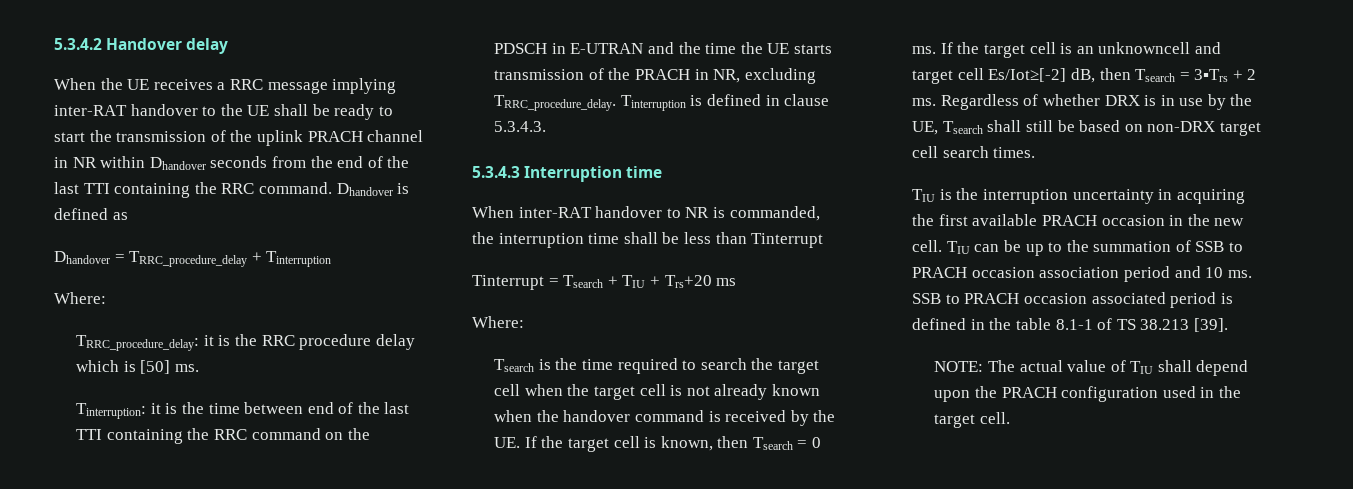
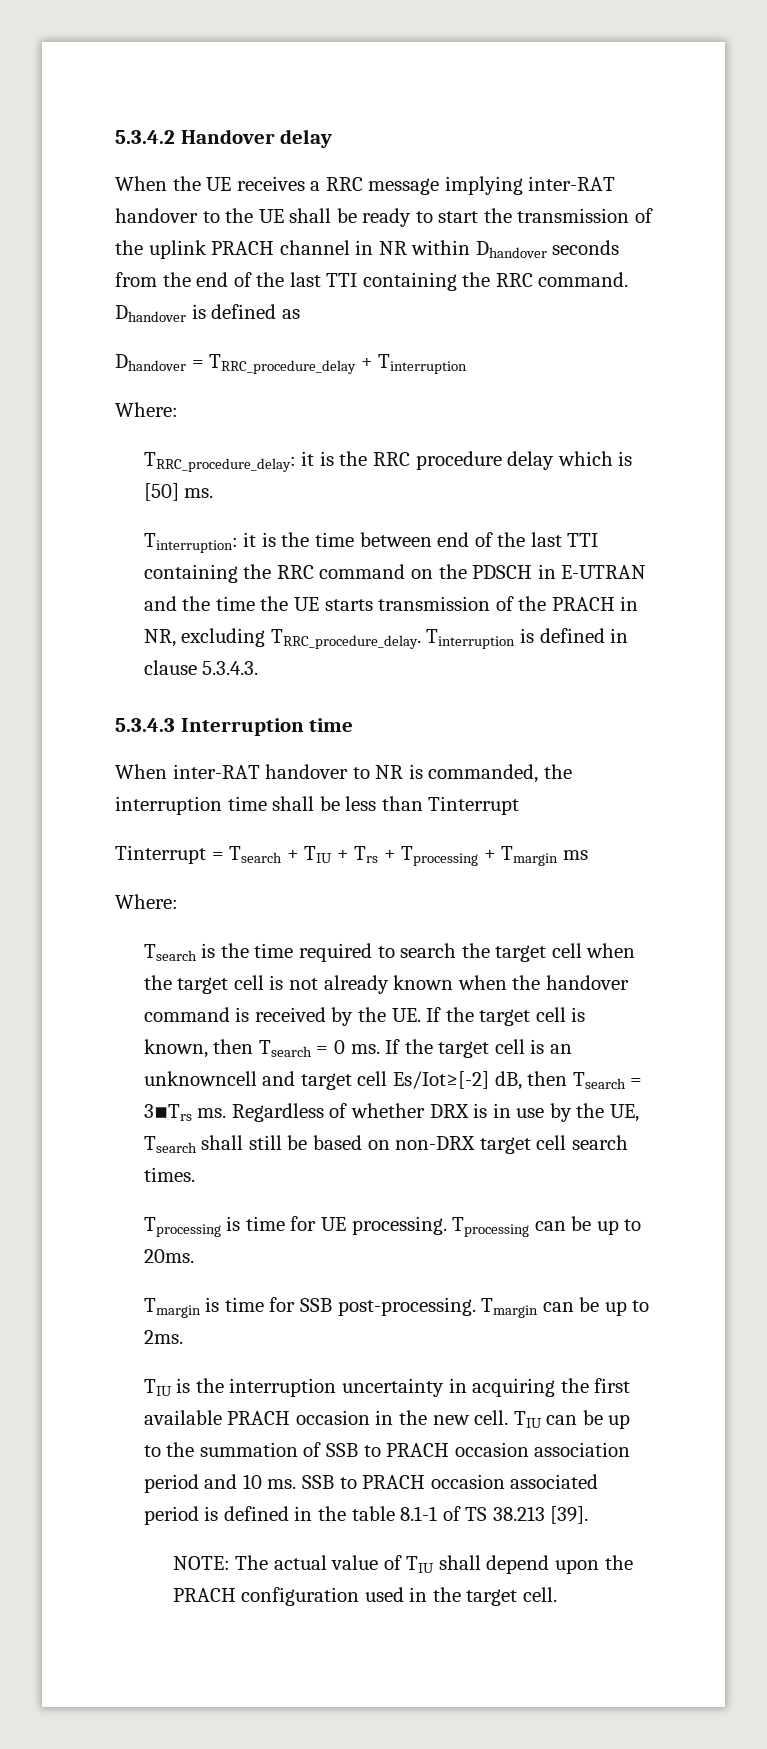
[664,275,712,288] Trs+20 -> [354,846,559,866] Trs + Tprocessing + Tmargin
[1232,69,1257,80] + 2 -> (192, 1112) none
(1036, 152) none -> [143,1216,642,1237] [143,1249,194,1263] [143,1297,650,1318] [143,1330,183,1344] // Tprocessing is time for UE processing. Tprocessing can be up to 20ms. // Tmargin is time for SSB post-processing. Tmargin can be up to 2ms.

